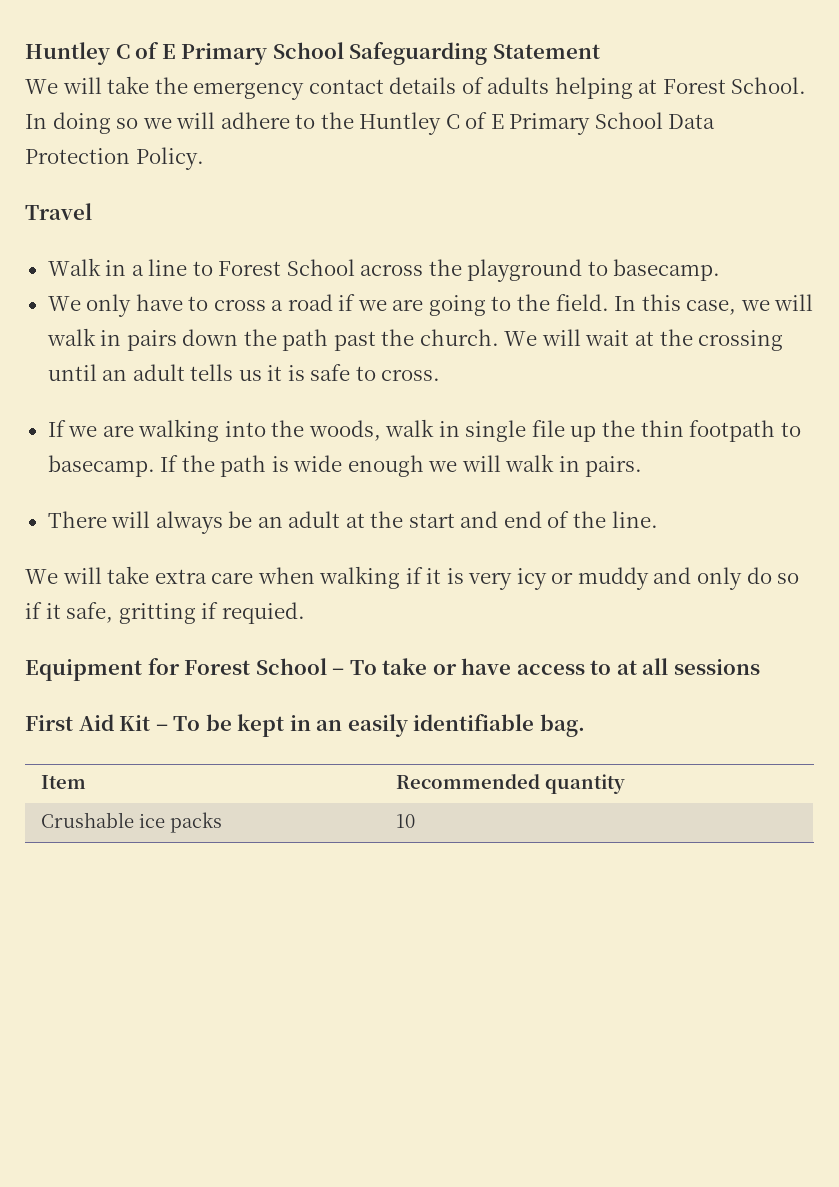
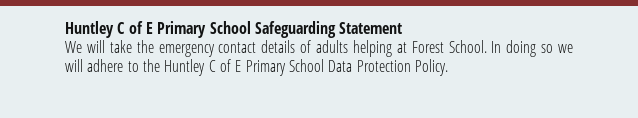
[25,203,92,220] [47,258,721,282] [47,294,814,317] [46,328,784,351] [47,364,441,381] [47,419,801,442] [47,454,643,477] [47,511,658,534] [25,566,800,590] [25,602,305,624] [25,658,760,681] [25,714,585,737] [40,775,86,789] [395,774,625,794] [40,812,222,833] [395,814,415,828] // Travel // Walk in a line to Forest School across the playground to basecamp. // We only have to cross a road if we are going to the field. In this case, we will walk in pairs down the path past the church. We will wait at the crossing until an adult tells us it is safe to cross. // If we are walking into the woods, walk in single file up the thin footpath to basecamp. If the path is wide enough we will walk in pairs. // There will always be an adult at the start and end of the line. // We will take extra care when walking if it is very icy or muddy and only do so if it safe, gritting if requied. // Equipment for Forest School – To take or have access to at all sessions // First Aid Kit – To be kept in an easily identifiable bag. // Item | Recommended quantity // Crushable ice packs | 10 -> (448, 67) none

